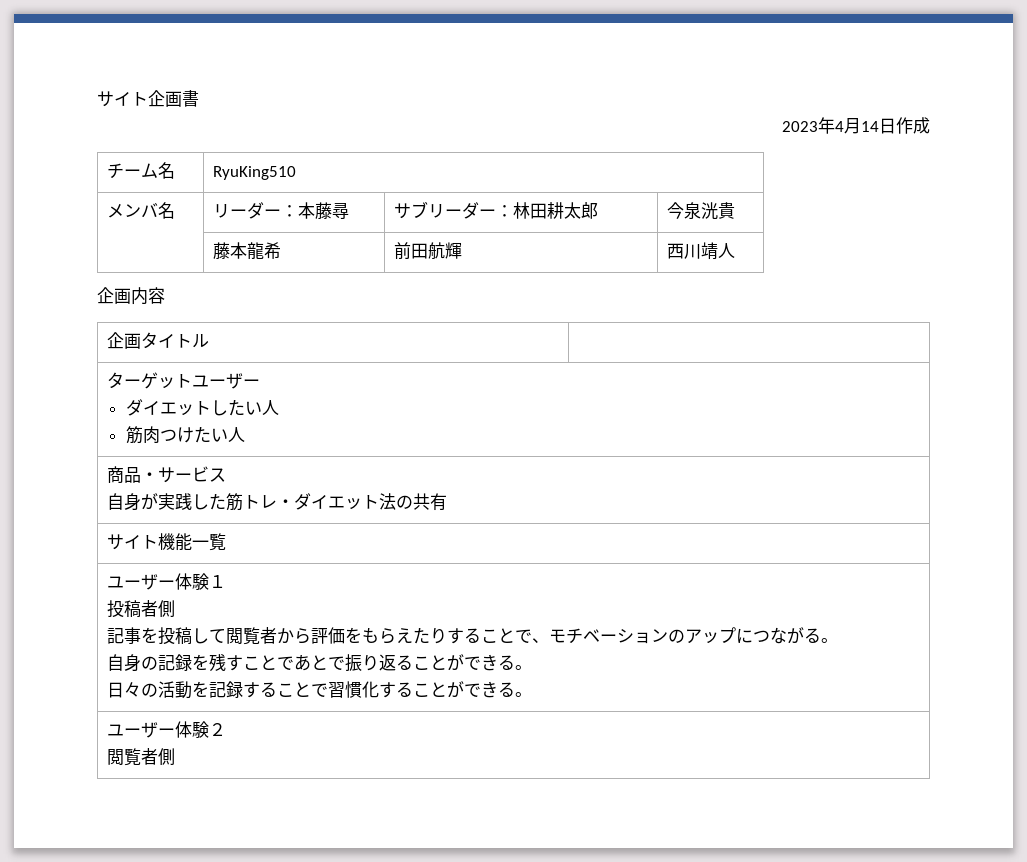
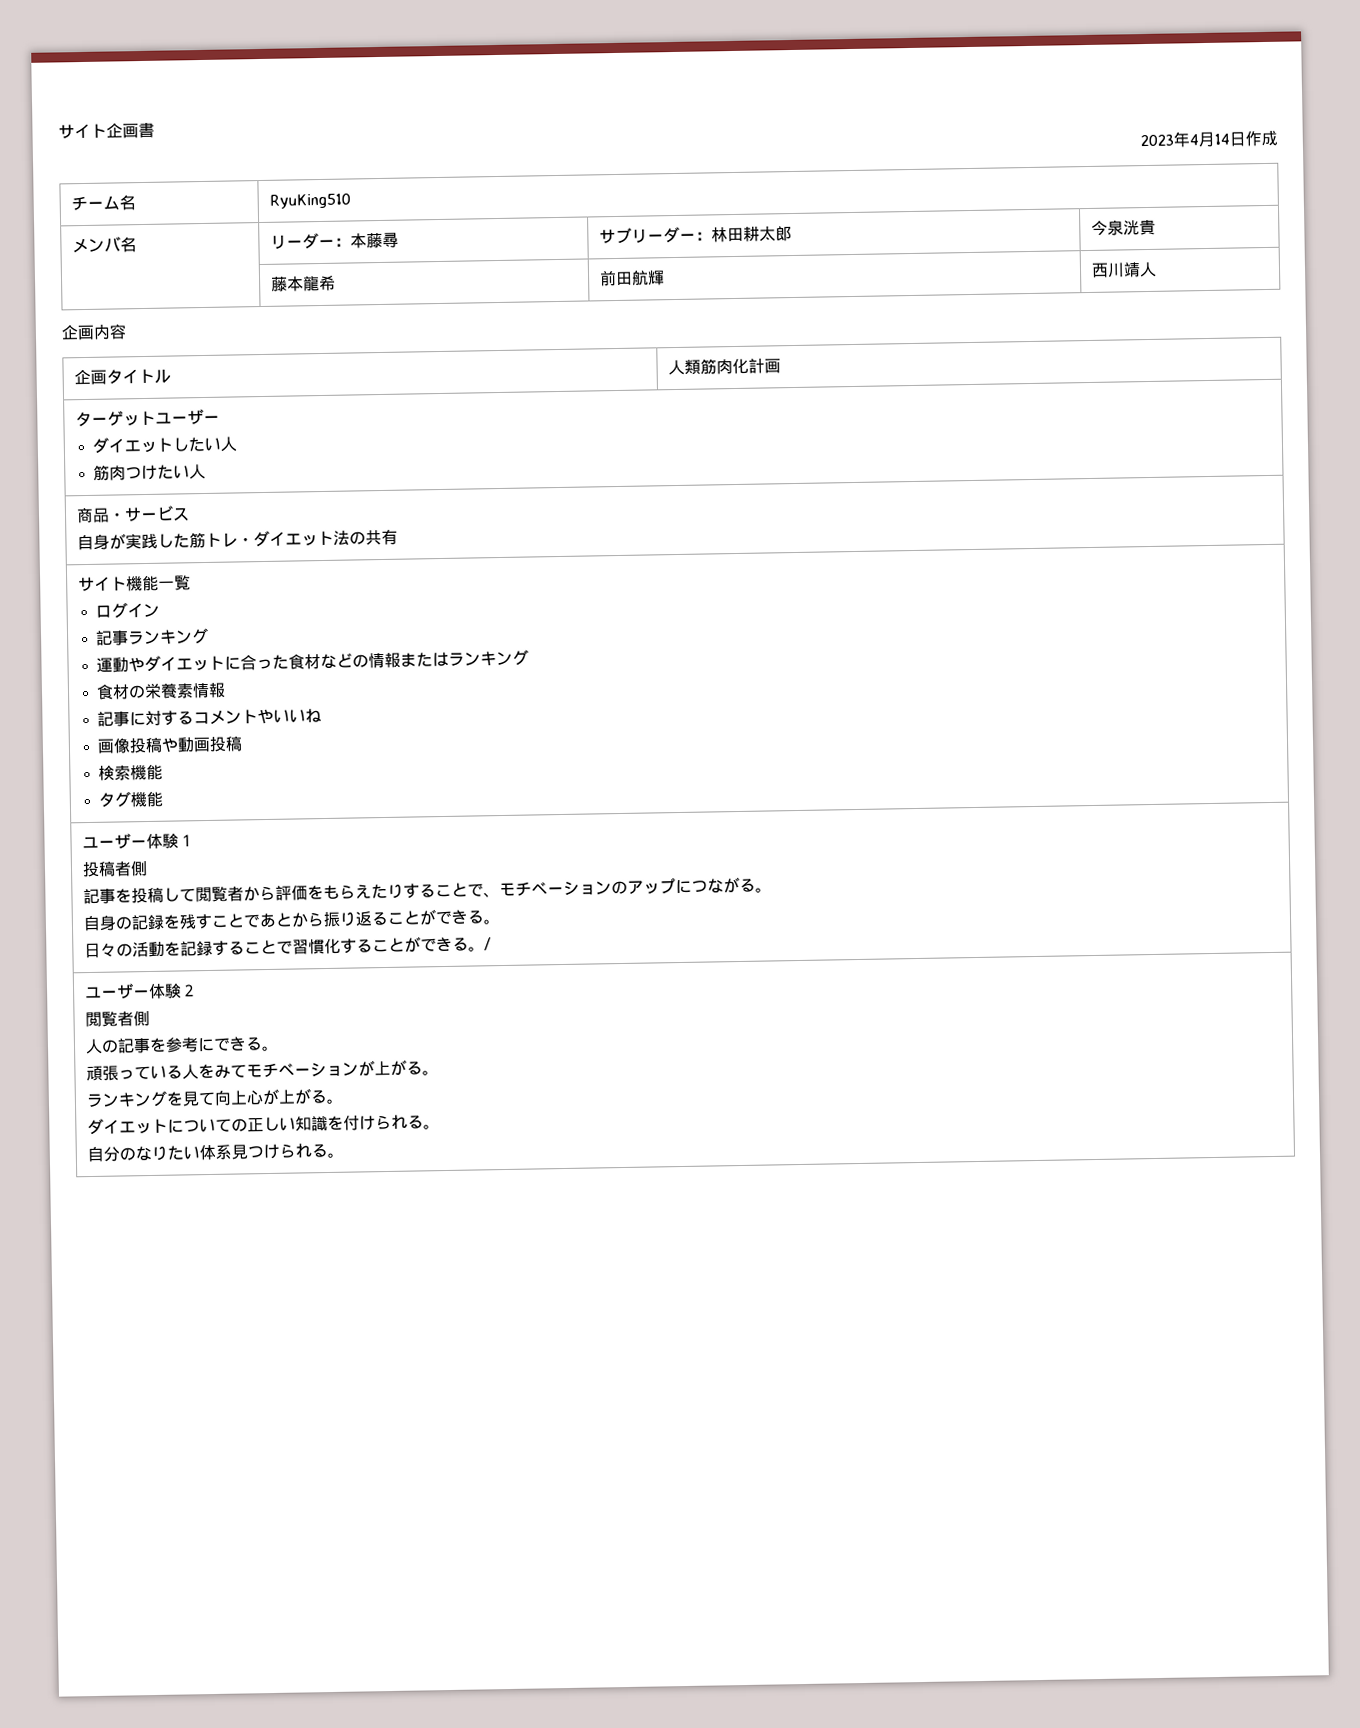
(209, 341) none -> [667,358,781,376] 人類筋肉化計画
(226, 542) none -> [95,602,161,619] [95,627,210,646] [96,649,530,673] [96,682,227,700] [97,708,323,727] [97,736,244,754] [98,764,164,781] [98,791,164,808] // ログイン // 記事ランキング // 運動やダイエットに合った食材などの情報またはランキング // 食材の栄養素情報 // 記事に対するコメントやいいね // 画像投稿や動画投稿 // 検索機能 // タグ機能
[327,656,345,670] で -> [290,912,324,928] から
(532, 694) none -> [483,937,492,951] /
(175, 756) none -> [84,1036,279,1055] [85,1059,439,1082] [85,1088,344,1108] [86,1114,440,1136] [86,1143,344,1163] // 人の記事を参考にできる。 // 頑張っている人をみてモチベーションが上がる。 // ランキングを見て向上心が上がる。 // ダイエットについての正しい知識を付けられる。 // 自分のなりたい体系見つけられる。

